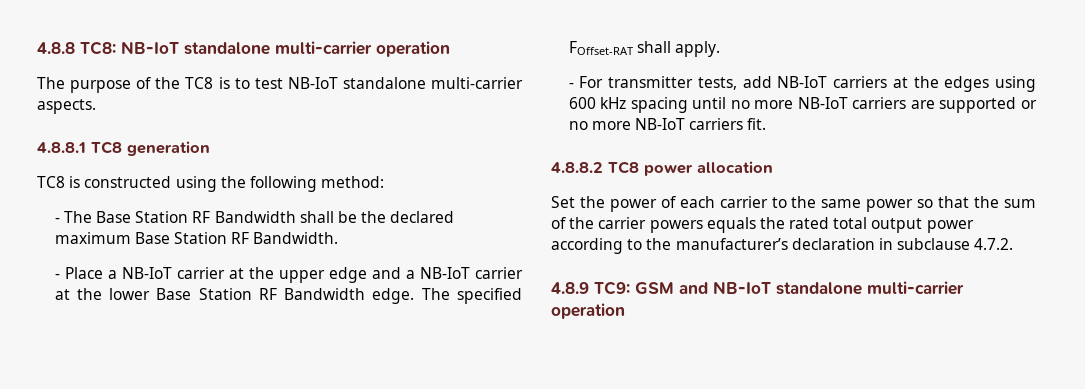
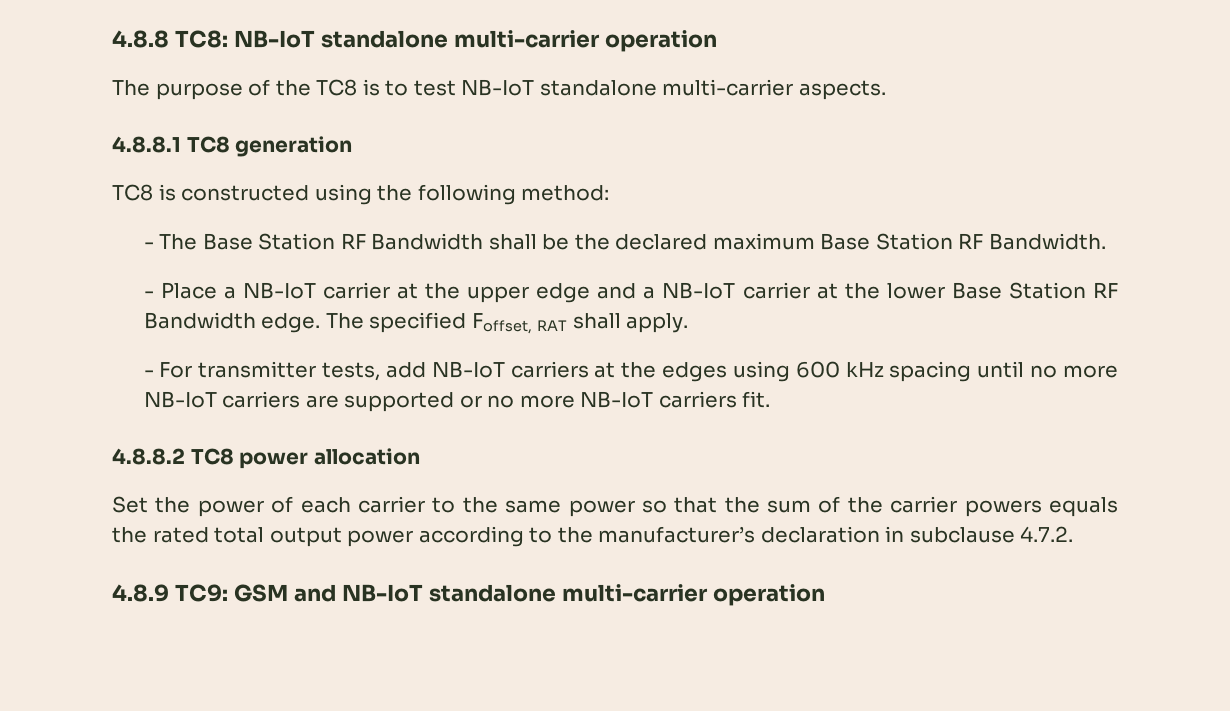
[568,41,633,55] FOffset-RAT -> [471,313,568,334] Foffset, RAT

